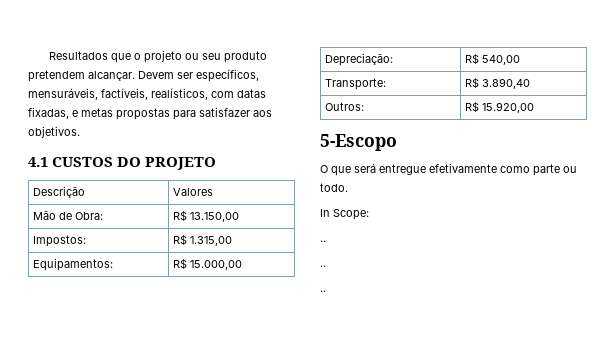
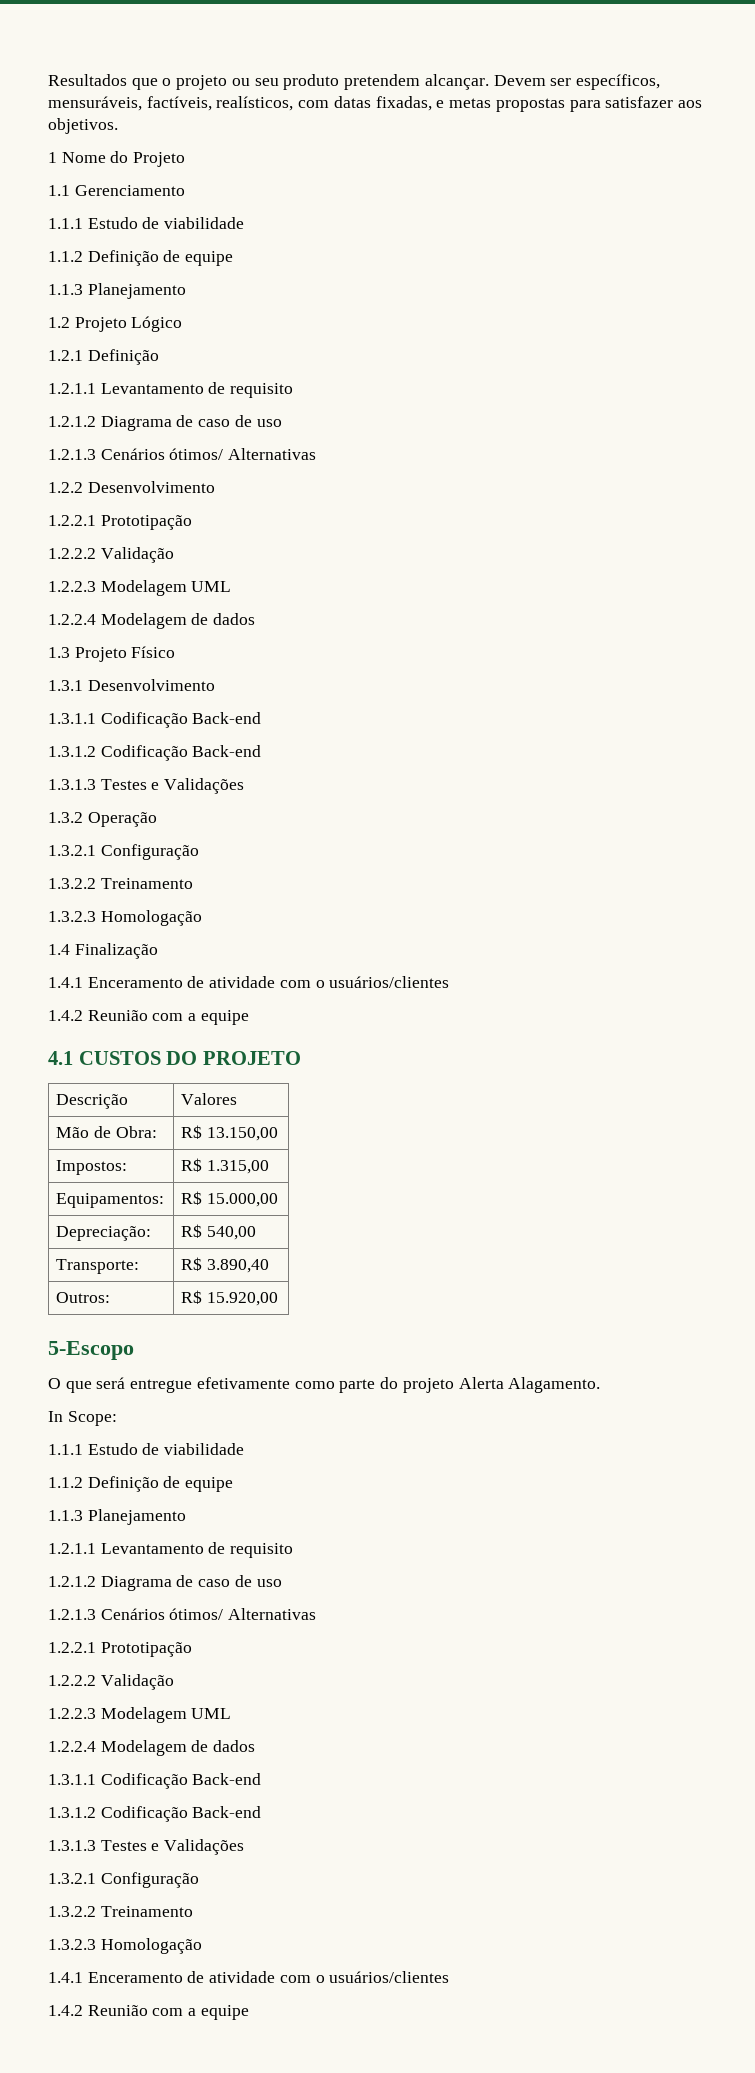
(80, 132) none -> [48,151,186,167] [48,185,185,196] [48,217,245,229] [48,250,234,266] [48,283,186,299] [48,316,183,332] [48,349,159,365] [48,382,294,398] [48,415,282,431] [48,448,317,460] [48,481,215,493] [48,515,192,530] [48,547,174,563] [48,580,232,596] [48,613,256,629] [48,646,176,662] [48,679,215,691] [48,712,262,728] [48,745,262,761] [48,778,245,794] [48,812,157,827] [48,844,199,860] [48,878,193,889] [48,910,202,926] [48,943,158,959] [48,976,450,988] [48,1010,249,1025] // 1 Nome do Projeto // 1.1 Gerenciamento // 1.1.1 Estudo de viabilidade // 1.1.2 Definição de equipe // 1.1.3 Planejamento // 1.2 Projeto Lógico // 1.2.1 Definição // 1.2.1.1 Levantamento de requisito // 1.2.1.2 Diagrama de caso de uso // 1.2.1.3 Cenários ótimos/ Alternativas // 1.2.2 Desenvolvimento // 1.2.2.1 Prototipação // 1.2.2.2 Validação // 1.2.2.3 Modelagem UML // 1.2.2.4 Modelagem de dados // 1.3 Projeto Físico // 1.3.1 Desenvolvimento // 1.3.1.1 Codificação Back-end // 1.3.1.2 Codificação Back-end // 1.3.1.3 Testes e Validações // 1.3.2 Operação // 1.3.2.1 Configuração // 1.3.2.2 Treinamento // 1.3.2.3 Homologação // 1.4 Finalização // 1.4.1 Enceramento de atividade com o usuários/clientes // 1.4.2 Reunião com a equipe
[563,166,577,173] [320,183,348,192] [320,209,369,220] [320,240,326,242] [320,265,326,267] [320,290,326,292] ou todo. // In Scope: // .. // .. // .. -> [380,1377,601,1393] [48,1411,117,1426] [48,1443,245,1455] [48,1476,234,1492] [48,1509,186,1525] [48,1542,294,1558] [48,1575,282,1591] [48,1608,317,1620] [48,1642,192,1657] [48,1674,174,1690] [48,1707,232,1723] [48,1740,256,1756] [48,1773,262,1789] [48,1806,262,1822] [48,1839,245,1855] [48,1872,199,1888] [48,1906,193,1917] [48,1938,202,1954] [48,1971,450,1983] [48,2005,249,2020] do projeto Alerta Alagamento. // In Scope: // 1.1.1 Estudo de viabilidade // 1.1.2 Definição de equipe // 1.1.3 Planejamento // 1.2.1.1 Levantamento de requisito // 1.2.1.2 Diagrama de caso de uso // 1.2.1.3 Cenários ótimos/ Alternativas // 1.2.2.1 Prototipação // 1.2.2.2 Validação // 1.2.2.3 Modelagem UML // 1.2.2.4 Modelagem de dados // 1.3.1.1 Codificação Back-end // 1.3.1.2 Codificação Back-end // 1.3.1.3 Testes e Validações // 1.3.2.1 Configuração // 1.3.2.2 Treinamento // 1.3.2.3 Homologação // 1.4.1 Enceramento de atividade com o usuários/clientes // 1.4.2 Reunião com a equipe

